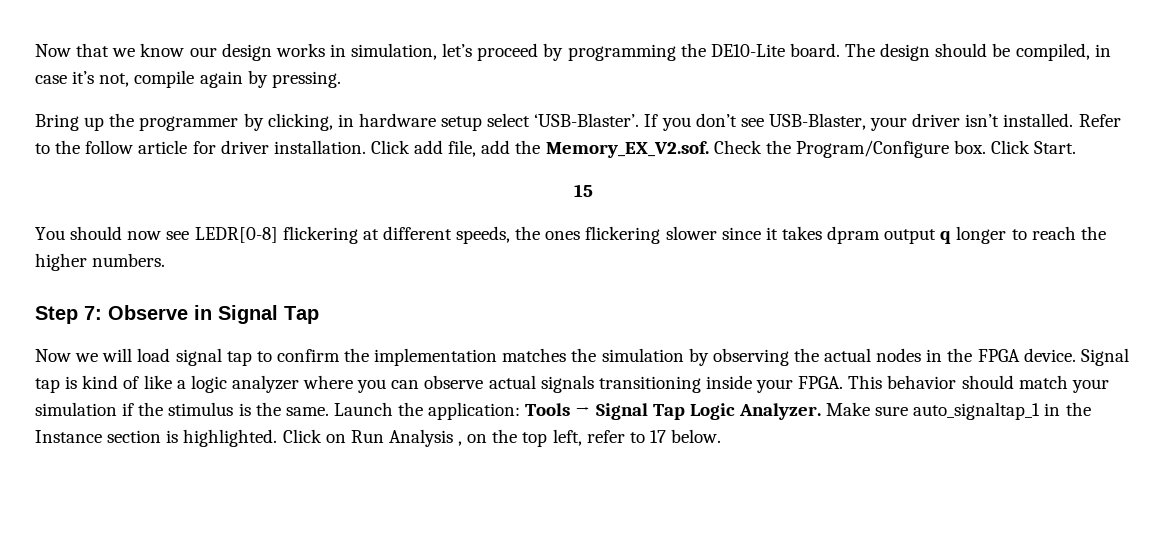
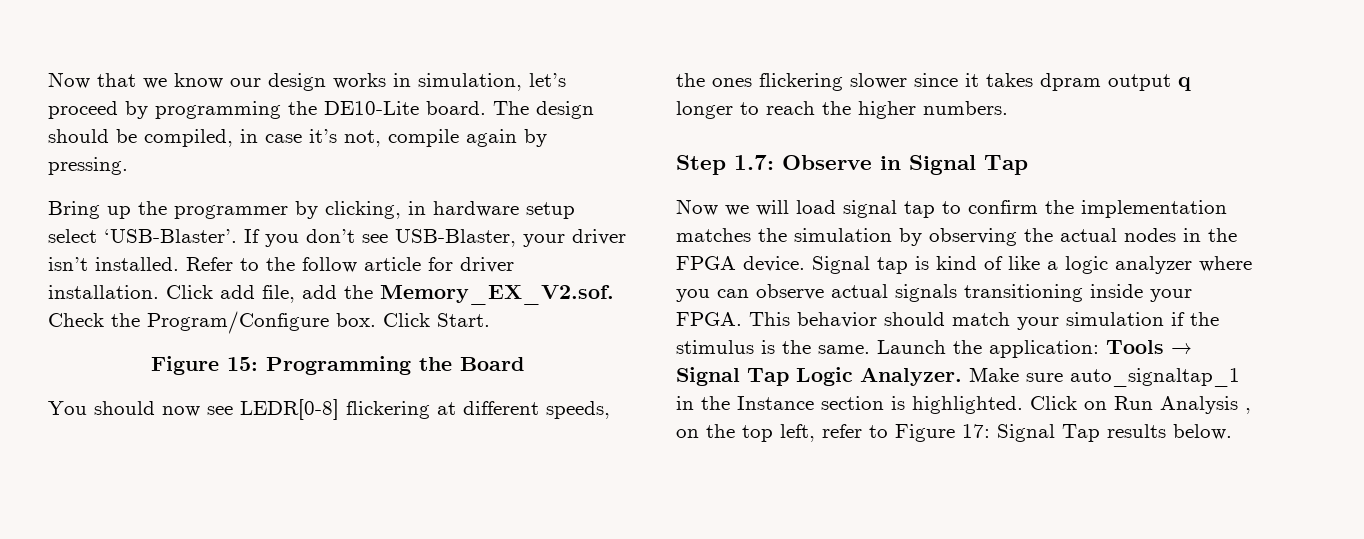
[574,184,593,197] 15 -> [150,356,524,375] Figure 15: Programming the Board
[84,306,102,320] 7: -> [734,155,774,170] 1.7:
[649,430,666,443] 17 -> [895,424,1166,442] Figure 17: Signal Tap results

